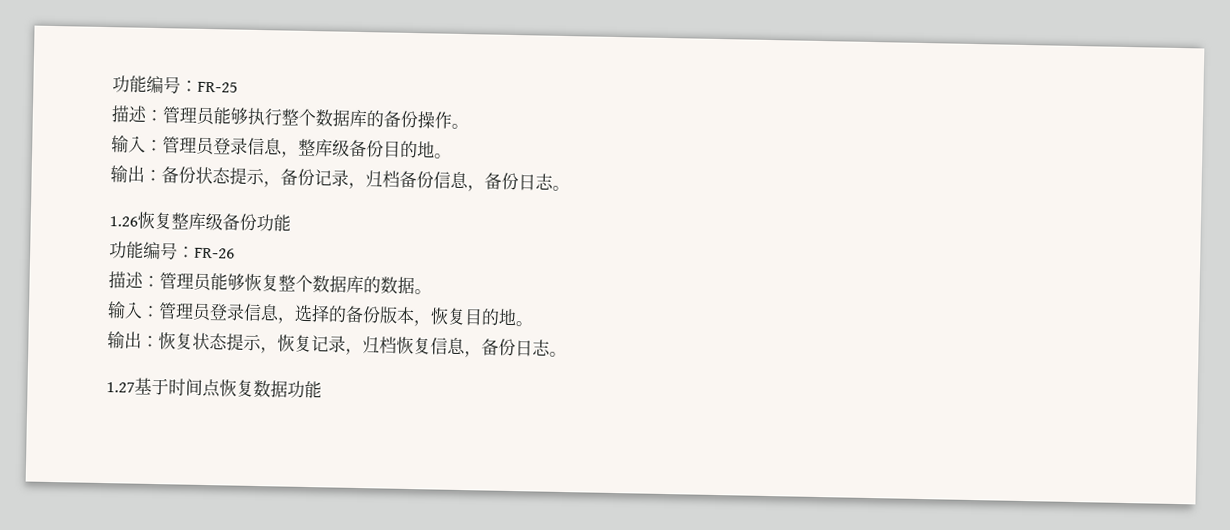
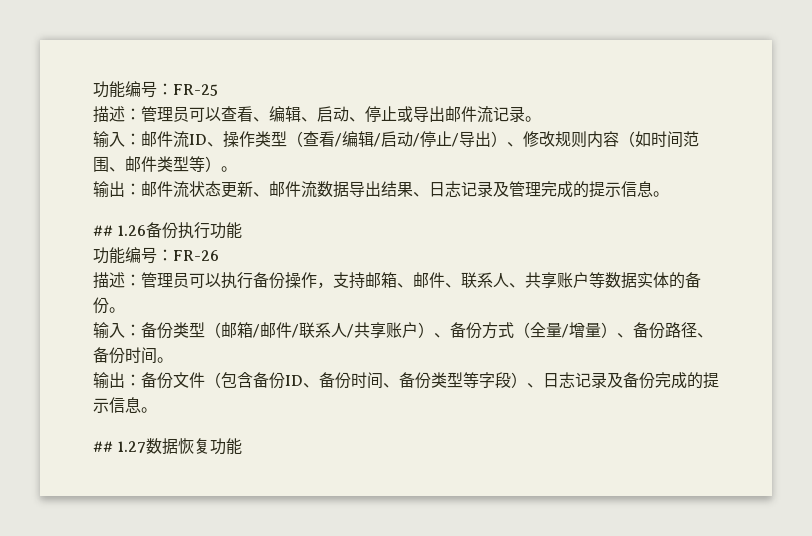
[213,107,469,130] [111,135,452,159] [110,165,570,192] [109,211,257,231] 能够执行整个数据库的备份操作。 // 输入：管理员登录信息，整库级备份目的地。 // 输出：备份状态提示，备份记录，归档备份信息，备份日志。 // 1.26恢复整库级备份 -> [189,106,541,123] [93,131,699,148] [93,156,237,172] [93,181,669,198] [93,222,211,239] 可以查看、编辑、启动、停止或导出邮件流记录。 // 输入：邮件流ID、操作类型（查看/编辑/启动/停止/导出）、修改规则内容（如时间范围、邮件类型等）。 // 输出：邮件流状态更新、邮件流数据导出结果、日志记录及管理完成的提示信息。 // ## 1.26备份执行
[210,273,432,295] [107,301,533,327] [107,331,567,358] [106,377,288,398] 能够恢复整个数据库的数据。 // 输入：管理员登录信息，选择的备份版本，恢复目的地。 // 输出：恢复状态提示，恢复记录，归档恢复信息，备份日志。 // 1.27基于时间点恢复数据 -> [189,272,701,289] [93,297,125,314] [93,322,713,339] [93,347,173,364] [93,372,719,389] [93,397,157,413] [93,438,211,455] 可以执行备份操作，支持邮箱、邮件、联系人、共享账户等数据实体的备份。 // 输入：备份类型（邮箱/邮件/联系人/共享账户）、备份方式（全量/增量）、备份路径、备份时间。 // 输出：备份文件（包含备份ID、备份时间、备份类型等字段）、日志记录及备份完成的提示信息。 // ## 1.27数据恢复

